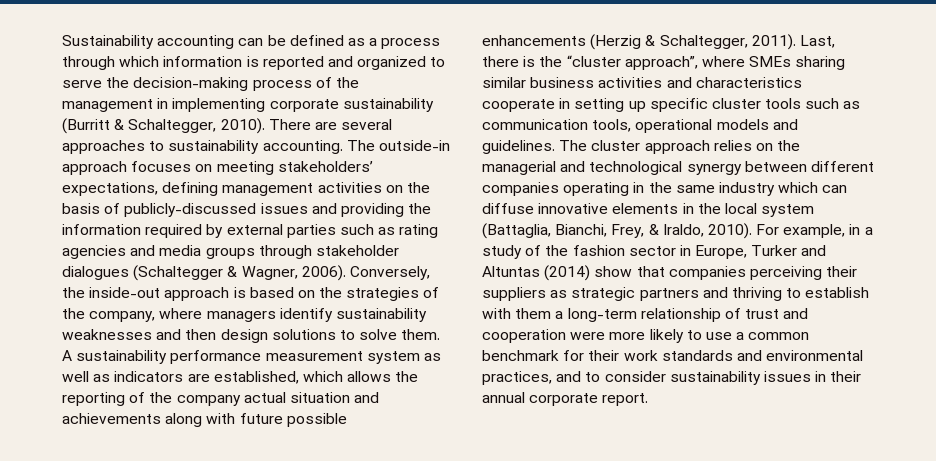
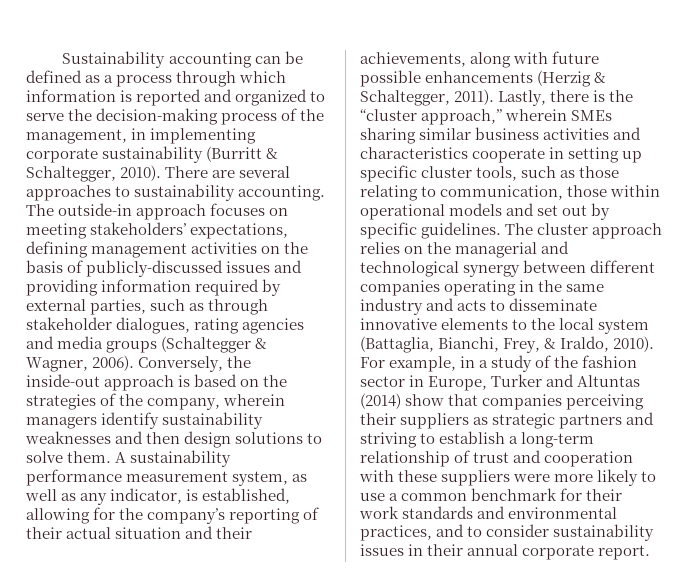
[62,99,153,112] management -> [26,129,127,144] management,
[408,203,432,214] the -> (98, 287) none
[286,224,396,238] parties such as -> [90,299,269,315] [26,317,191,334] parties, such as through stakeholder dialogues,
[258,245,399,259] [62,266,129,280] through stakeholder dialogues -> (158, 347) none
[159,308,203,319] where -> [223,394,286,406] wherein
[366,351,420,364] system -> [232,471,289,486] system,
[114,371,419,384] [62,392,241,406] indicators are established, which allows the reporting of the company -> [80,488,291,505] [26,507,320,524] [26,527,62,539] any indicator, is established, allowing for the company’s reporting of their
[62,413,161,424] achievements -> [216,527,253,539] [360,52,466,67] their achievements,
[799,35,835,48] Last, -> [498,90,547,106] Lastly,
[624,56,745,70] approach”, where -> [421,109,568,125] approach,” wherein
[765,98,861,109] [482,119,798,133] tools such as communication tools, operational models and -> [476,166,620,181] [360,185,661,201] [360,203,611,220] [360,222,417,239] tools, such as those relating to communication, those within operational models and set out by specific
[778,182,848,193] [482,203,534,214] which can diffuse -> [426,298,598,311] and acts to disseminate
[682,203,694,214] in -> [512,319,528,330] to
[731,287,782,301] thriving -> [360,432,417,448] striving
[482,308,552,319] with them -> (506, 437) none
(566, 336) none -> [359,470,511,486] with these suppliers

